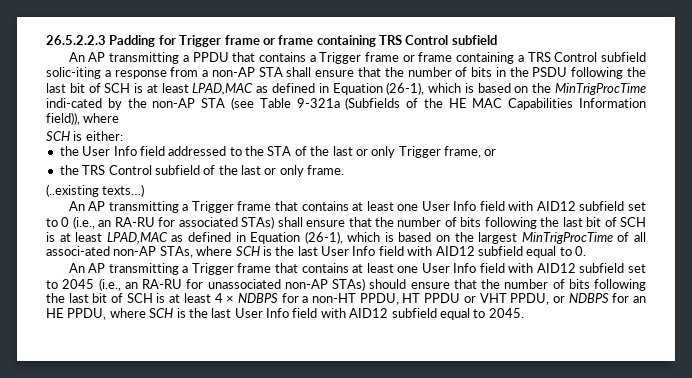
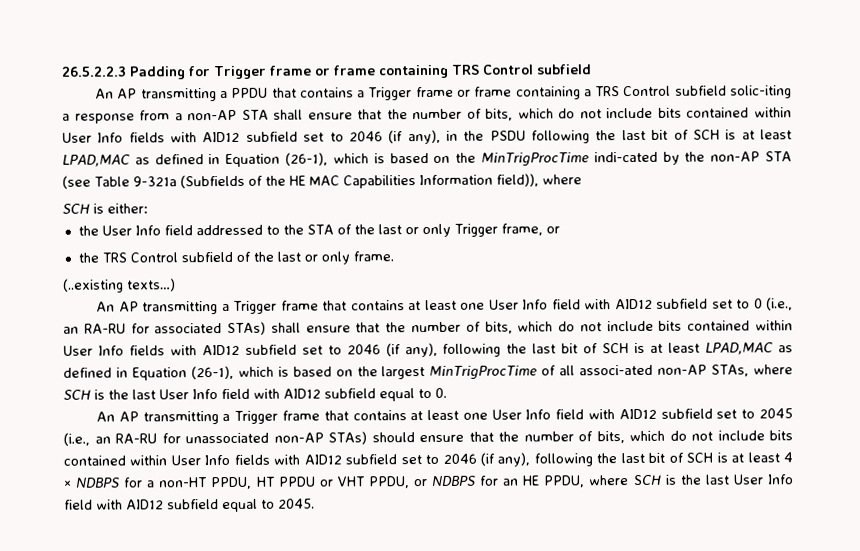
[471,67,493,77] bits -> [485,107,792,121] [62,129,441,145] bits, which do not include bits contained within User Info fields with AID12 subfield set to 2046 (if any),
[460,217,482,227] bits -> [484,320,794,334] [63,342,438,358] bits, which do not include bits contained within User Info fields with AID12 subfield set to 2046 (if any),
[568,279,590,289] bits -> [596,430,793,444] [63,452,531,467] bits, which do not include bits contained within User Info fields with AID12 subfield set to 2046 (if any),

